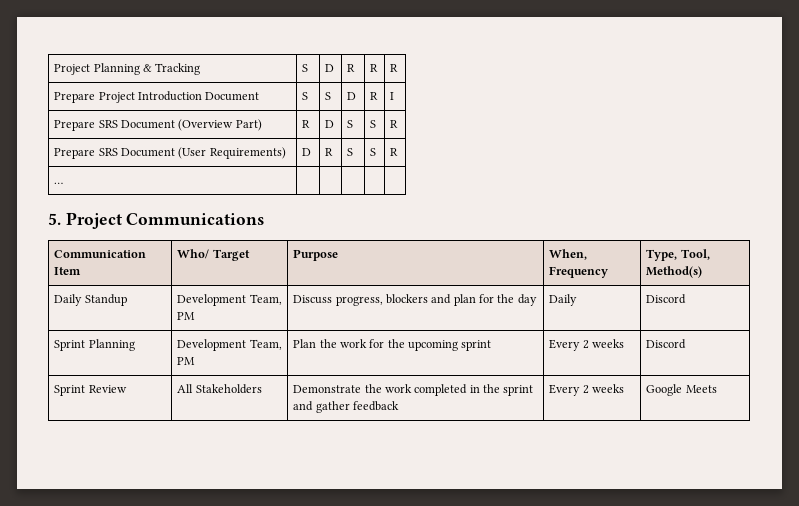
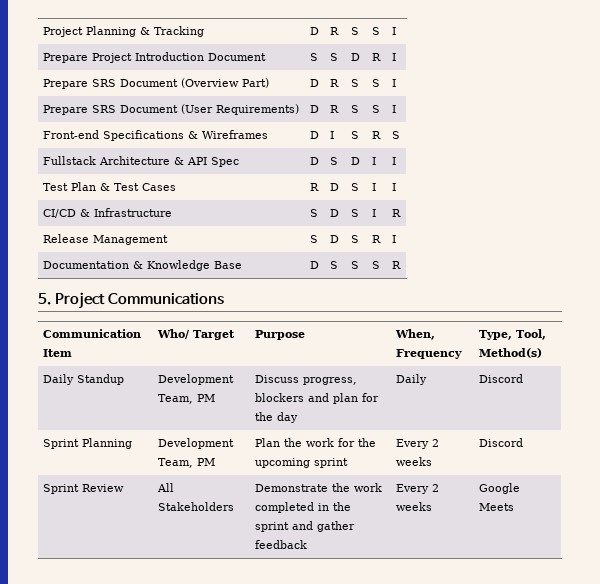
[302,64,309,72] [325,64,335,72] [347,64,356,72] [370,64,379,72] [390,64,399,72] | S | D | R | R | R -> [310,27,320,35] [330,27,340,35] [351,27,360,35] [372,27,381,35] [392,27,397,35] | D | R | S | S | I
[302,120,311,128] [325,120,335,128] [347,120,354,128] [370,120,377,128] [390,120,399,128] | R | D | S | S | R -> [310,79,320,87] [330,79,340,87] [351,79,360,87] [372,79,381,87] [392,79,397,87] | D | R | S | S | I
[390,148,399,156] [54,182,64,184] R // … | | | | | -> [392,105,397,113] [43,130,269,141] [310,131,320,139] [330,131,335,139] [351,131,360,139] [372,131,382,139] [392,131,401,139] [43,156,240,167] [310,157,320,165] [330,157,339,165] [351,157,361,165] [372,157,377,165] [392,157,397,165] [43,182,177,191] [310,183,320,191] [330,183,340,191] [351,183,360,191] [372,183,377,191] [392,183,397,191] [43,208,173,218] [310,209,319,217] [330,209,340,217] [351,209,360,217] [372,209,377,217] [392,209,402,217] [43,234,169,245] [310,235,319,243] [330,235,340,243] [351,235,360,243] [372,235,382,243] [392,235,397,243] [43,260,243,271] [310,261,320,269] [330,261,339,269] [351,261,360,269] [372,261,381,269] [392,261,402,269] I // Front-end Specifications & Wireframes | D | I | S | R | S // Fullstack Architecture & API Spec | D | S | D | I | I // Test Plan & Test Cases | R | D | S | I | I // CI/CD & Infrastructure | S | D | S | I | R // Release Management | S | D | S | R | I // Documentation & Knowledge Base | D | S | S | S | R

